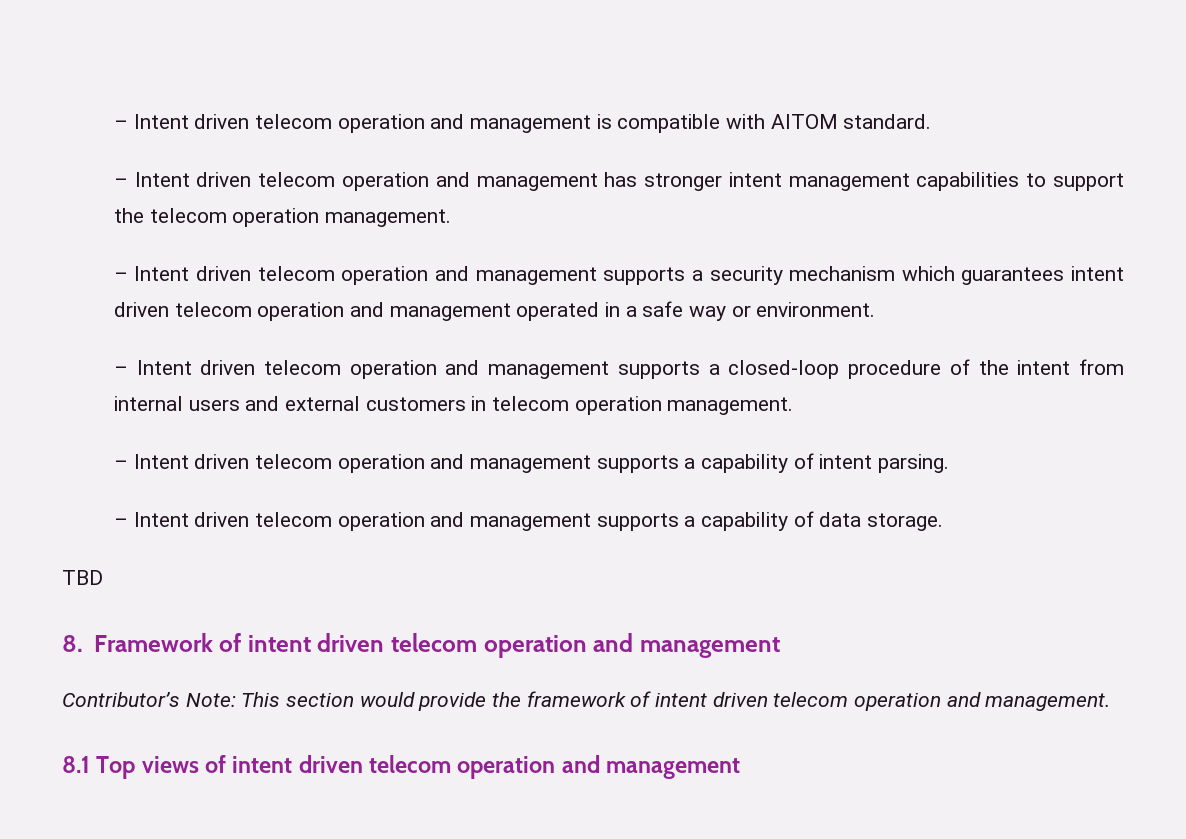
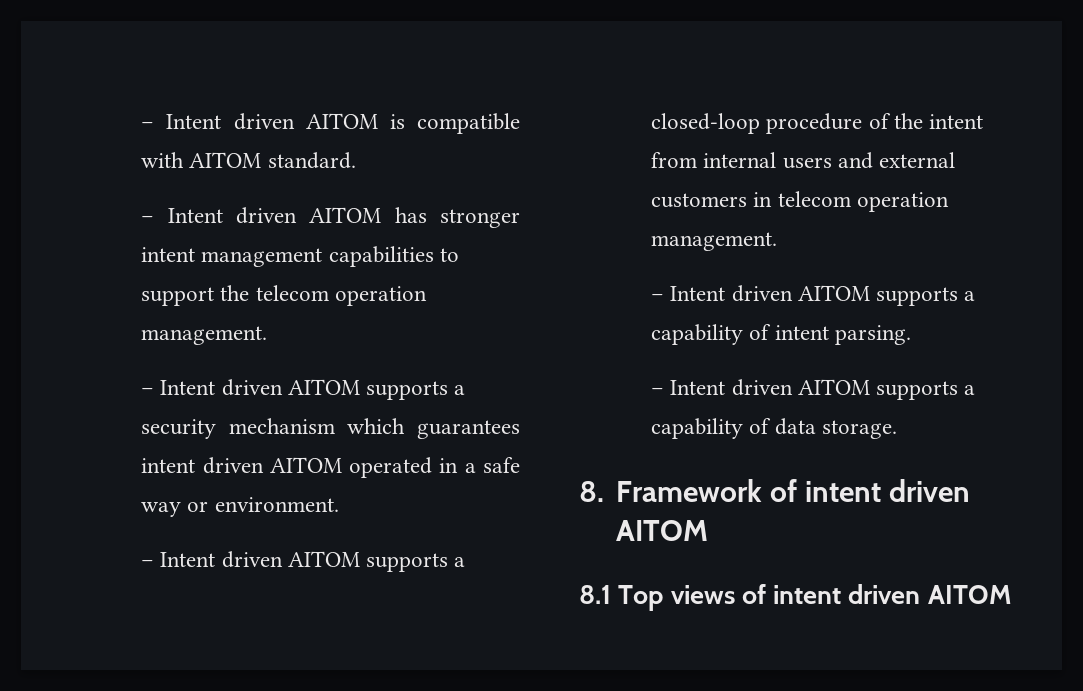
[113,114,591,133] – Intent driven telecom operation and management -> [141,113,378,130] – Intent driven AITOM
[258,172,598,191] telecom operation and management -> [309,207,382,223] AITOM
[257,266,597,285] telecom operation and management -> [287,379,360,395] AITOM
[174,302,511,321] telecom operation and management -> [269,457,342,473] AITOM
[264,360,610,379] telecom operation and management -> [287,551,360,567] AITOM
[254,454,591,473] telecom operation and management -> [797,285,870,301] AITOM
[254,512,591,531] telecom operation and management -> [797,379,870,395] AITOM
[62,570,103,585] // TBD -> (897, 429) none
[390,633,780,658] [62,691,1111,711] telecom operation and management // Contributor’s Note: This section would provide the framework of intent driven telecom operation and management. -> [615,520,708,541] AITOM
[369,755,741,779] telecom operation and management -> [927,585,1011,604] AITOM

